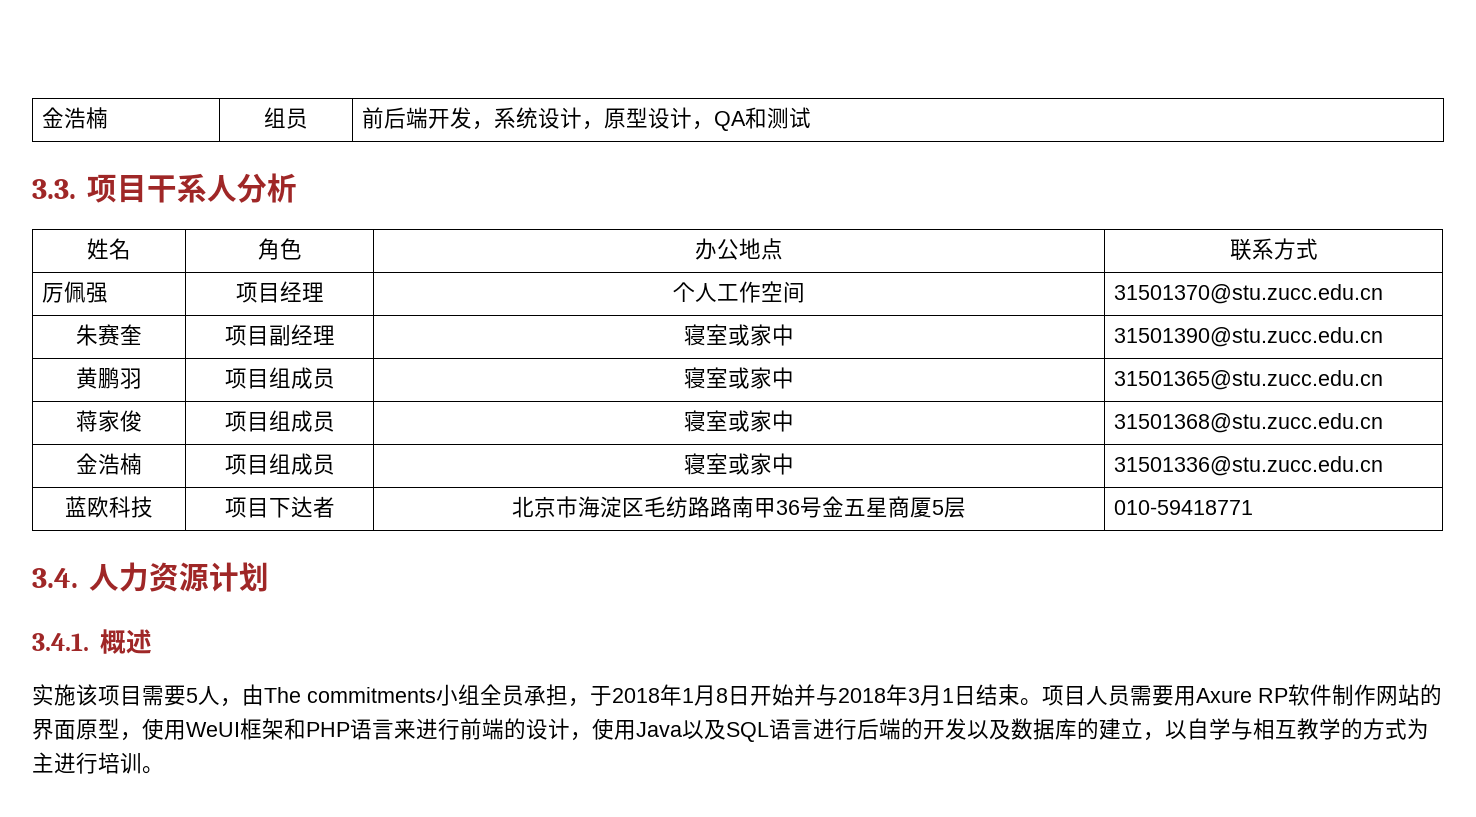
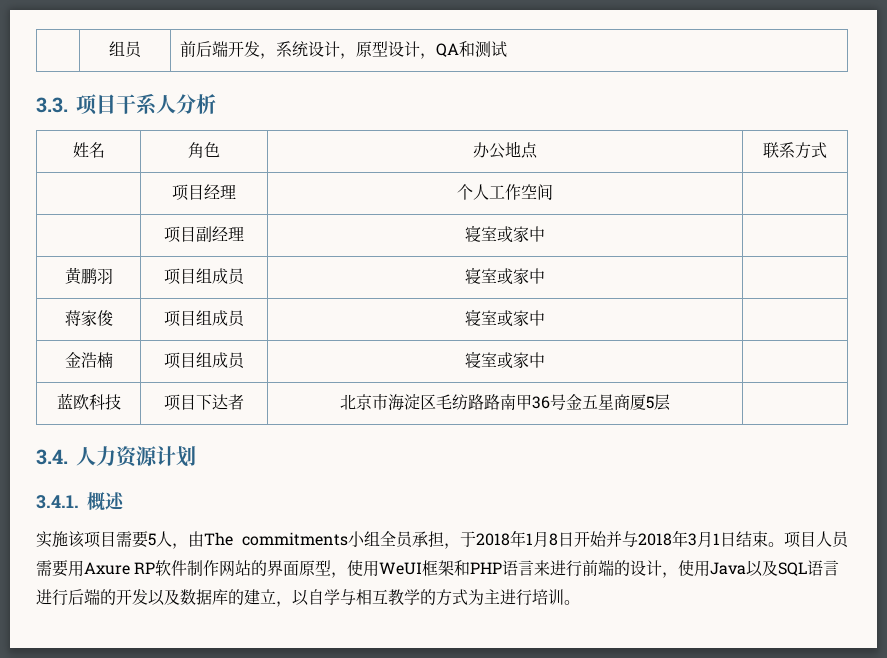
[41,107,108,129] 金浩楠 -> (109, 48) none
[41,281,108,303] 厉佩强 -> (827, 150) none
[1113,284,1383,304] [76,324,142,346] 31501370@stu.zucc.edu.cn // 朱赛奎 -> (553, 192) //
[1113,327,1383,347] 31501390@stu.zucc.edu.cn -> (545, 234) none
[1113,370,1383,390] 31501365@stu.zucc.edu.cn -> (545, 276) none
[1113,413,1383,433] 31501368@stu.zucc.edu.cn -> (545, 318) none
[1113,456,1383,476] 31501336@stu.zucc.edu.cn -> (545, 360) none
[1113,500,1253,515] 010-59418771 -> (670, 402) none

